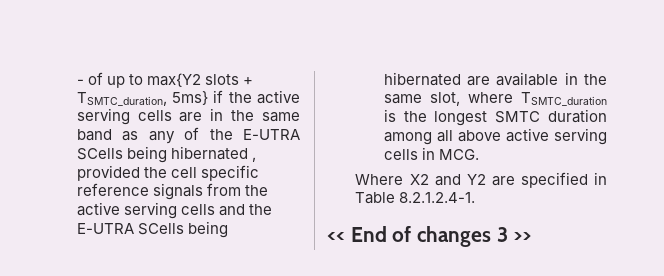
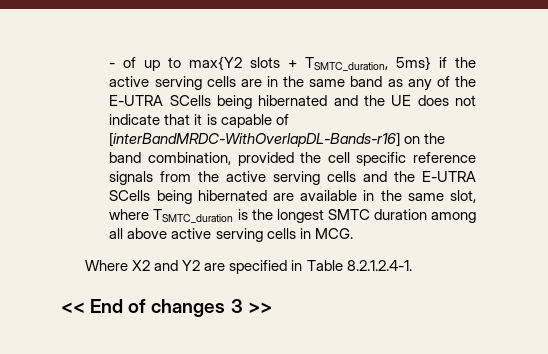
[251,157,256,162] , -> [333,95,476,106] [109,114,289,128] [109,132,446,147] [109,152,231,165] and the UE does not indicate that it is capable of [interBandMRDC-WithOverlapDL-Bands-r16] on the band combination,

